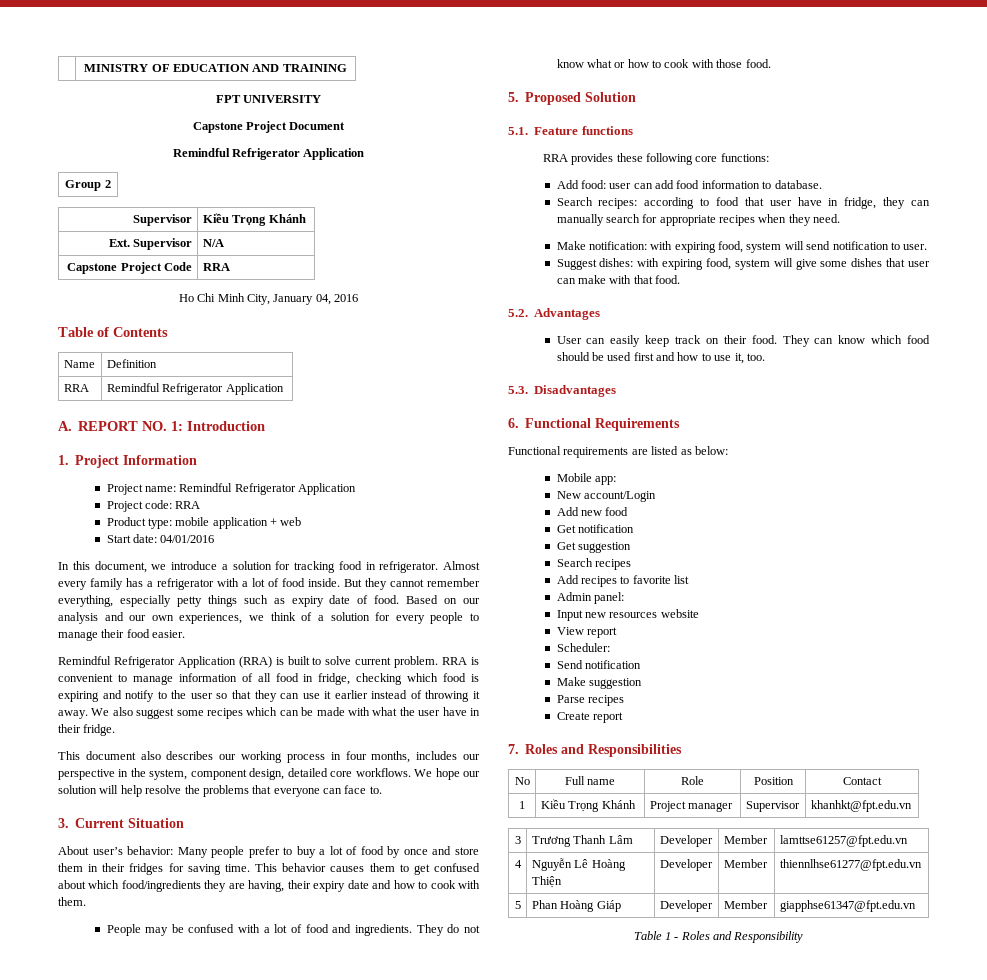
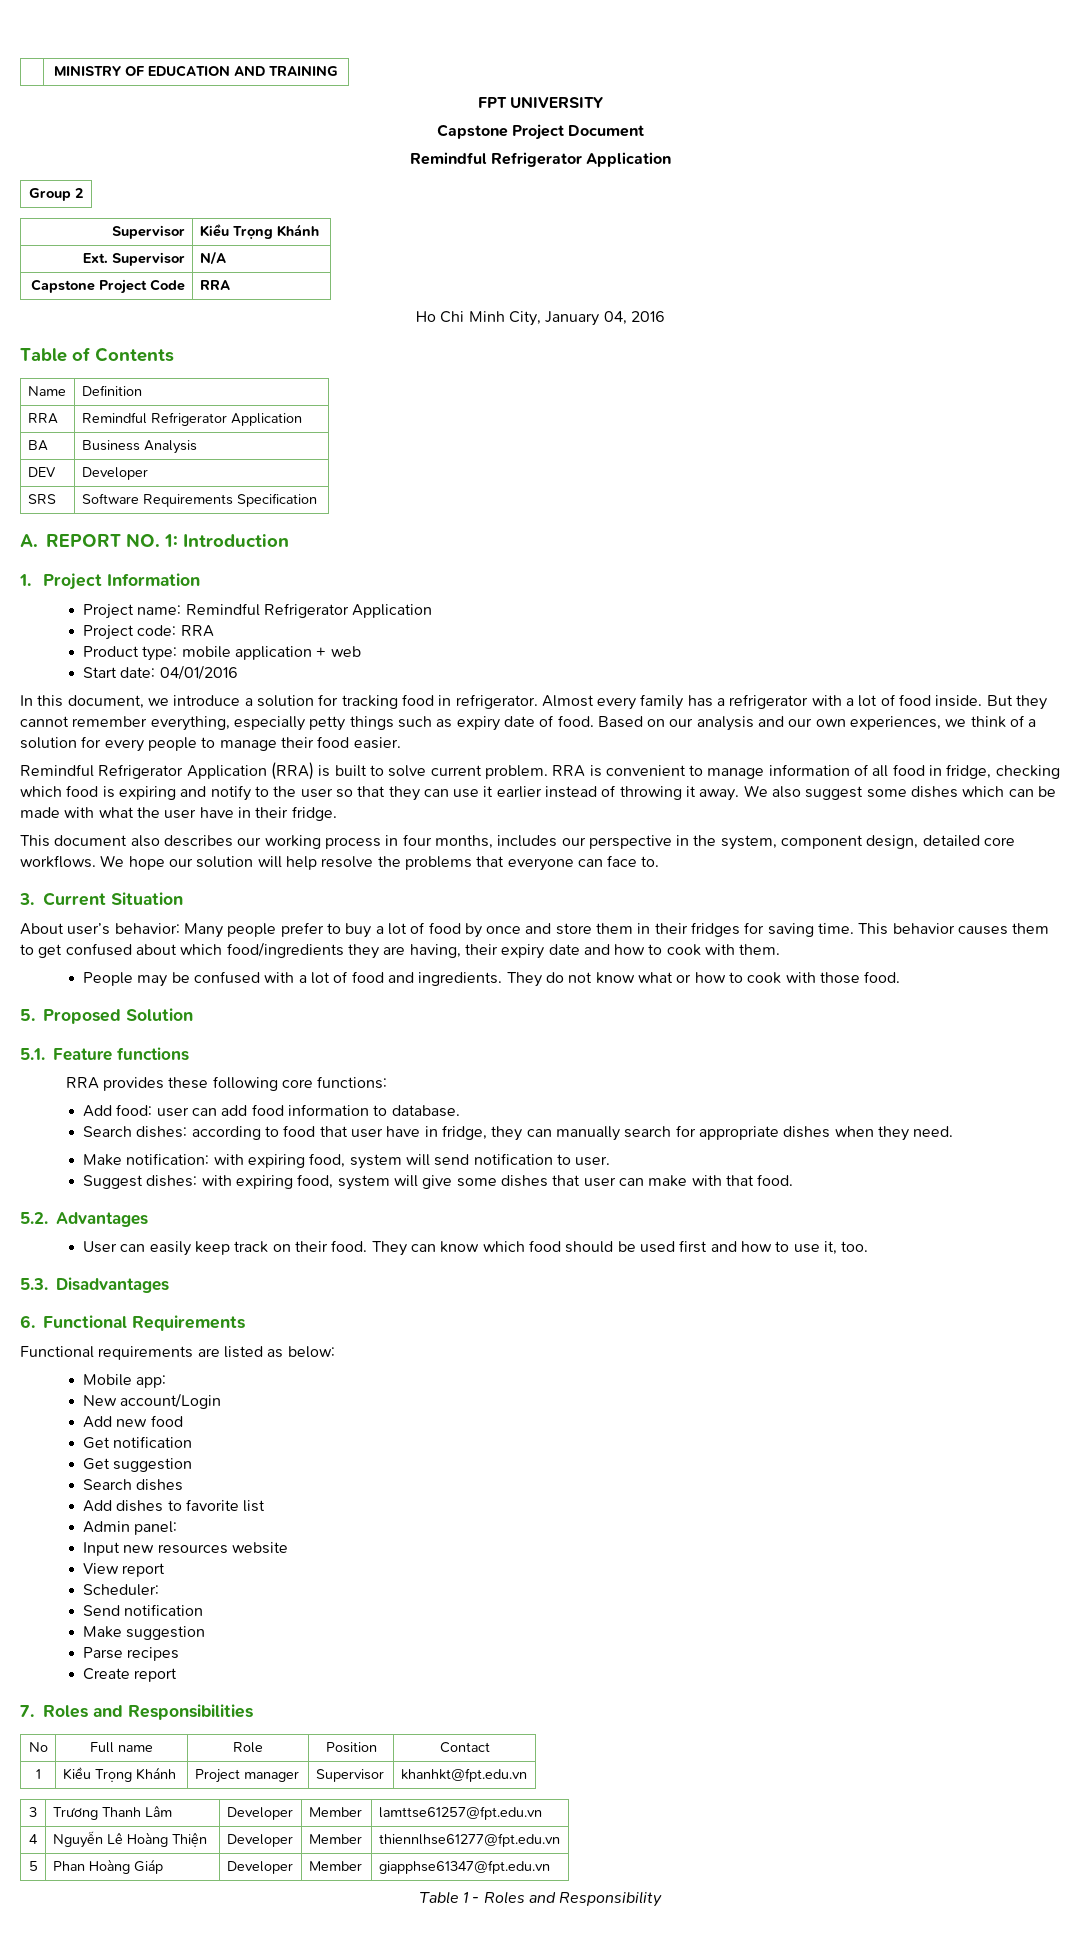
(284, 389) none -> [27,440,48,451] [81,440,197,454] [27,467,56,477] [81,467,148,480] [27,494,56,504] [81,493,317,507] // BA | Business Analysis // DEV | Developer // SRS | Software Requirements Specification
[207,708,244,719] recipes -> [911,786,959,798] dishes
[598,198,638,209] recipes: -> [136,1126,188,1138] dishes:
[719,215,756,226] recipes -> [783,1126,831,1138] dishes
[594,559,631,570] [556,575,617,587] recipes // Add recipes -> [136,1479,184,1491] [83,1500,164,1512] dishes // Add dishes

